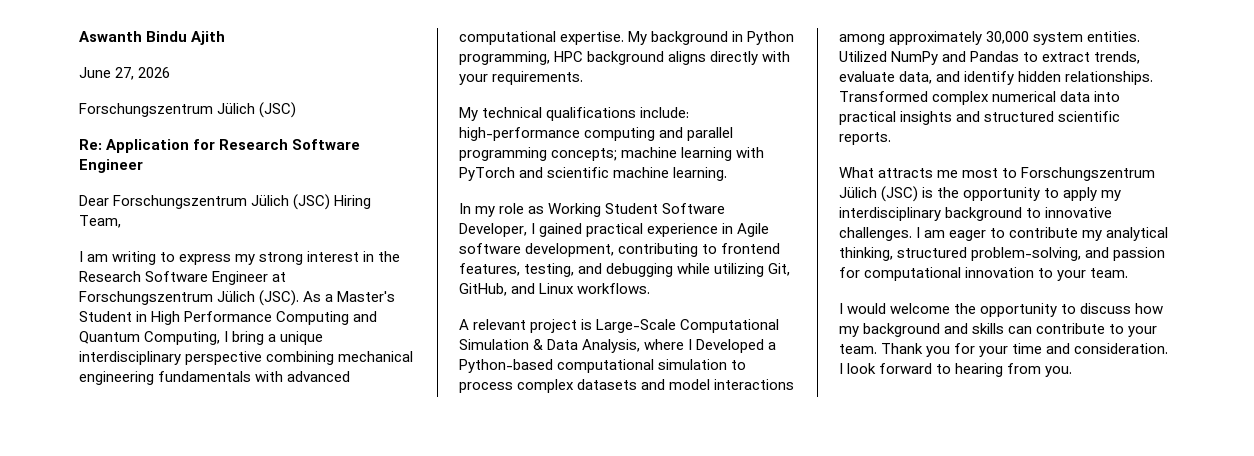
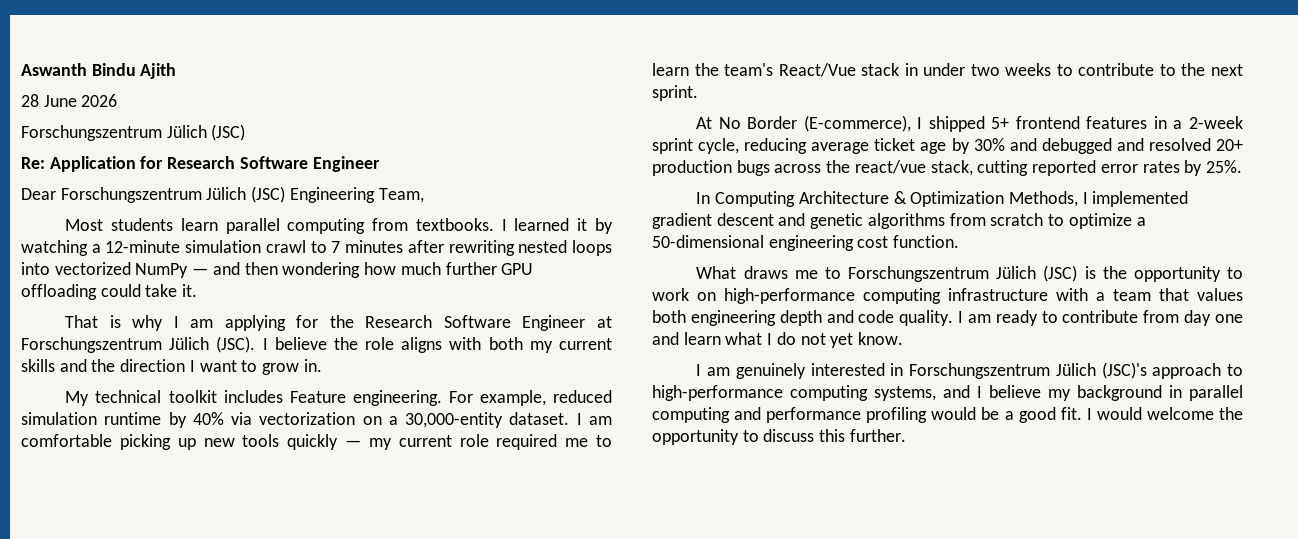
[79,67,135,80] June 27, -> [21,94,77,107] 28 June
[334,195,372,209] Hiring -> [289,187,375,203] Engineering
[79,251,375,265] I am writing to express my strong interest in -> [65,218,613,234] [21,240,613,256] [21,262,534,278] [21,284,198,300] [65,315,319,331] Most students learn parallel computing from textbooks. I learned it by watching a 12-minute simulation crawl to 7 minutes after rewriting nested loops into vectorized NumPy — and then wondering how much further GPU offloading could take it. // That is why I am applying for
[303,291,396,302] [79,311,378,325] [79,331,324,345] [79,351,414,365] [79,371,351,385] [459,31,795,45] [459,51,791,65] [459,71,584,85] [459,107,690,121] [459,127,734,141] [459,147,765,161] [459,167,728,181] [459,203,726,217] [459,223,770,237] [459,243,781,257] [459,263,791,277] [459,283,651,296] [459,319,780,333] [459,339,777,353] [459,359,747,373] [459,379,795,393] [839,31,1141,45] [839,51,1141,65] [839,71,1154,85] [839,91,1121,105] [839,111,1121,125] [839,132,891,145] [839,167,999,178] As a Master's Student in High Performance Computing and Quantum Computing, I bring a unique interdisciplinary perspective combining mechanical engineering fundamentals with advanced computational expertise. My background in Python programming, HPC background aligns directly with your requirements. // My technical qualifications include: high-performance computing and parallel programming concepts; machine learning with PyTorch and scientific machine learning. // In my role as Working Student Software Developer, I gained practical experience in Agile software development, contributing to frontend features, testing, and debugging while utilizing Git, GitHub, and Linux workflows. // A relevant project is Large-Scale Computational Simulation & Data Analysis, where I Developed a Python-based computational simulation to process complex datasets and model interactions among approximately 30,000 system entities. Utilized NumPy and Pandas to extract trends, evaluate data, and identify hidden relationships. Transformed complex numerical data into practical insights and structured scientific reports. // What attracts me most -> [262,337,612,353] [21,359,322,375] [65,390,612,406] [21,412,612,428] [21,434,612,450] [652,63,1243,77] [652,85,698,101] [696,115,1243,132] [652,138,1243,154] [652,160,1242,176] [696,191,1189,207] [652,213,1146,229] [652,235,960,251] [696,266,818,279] I believe the role aligns with both my current skills and the direction I want to grow in. // My technical toolkit includes Feature engineering. For example, reduced simulation runtime by 40% via vectorization on a 30,000-entity dataset. I am comfortable picking up new tools quickly — my current role required me to learn the team's React/Vue stack in under two weeks to contribute to the next sprint. // At No Border (E-commerce), I shipped 5+ frontend features in a 2-week sprint cycle, reducing average ticket age by 30% and debugged and resolved 20+ production bugs across the react/vue stack, cutting reported error rates by 25%. // In Computing Architecture & Optimization Methods, I implemented gradient descent and genetic algorithms from scratch to optimize a 50-dimensional engineering cost function. // What draws me
[1063,187,1122,201] [839,207,1113,221] [839,227,1169,241] [839,247,1166,261] [839,267,1129,281] apply my interdisciplinary background to innovative challenges. I am eager to contribute my analytical thinking, structured problem-solving, and passion for computational innovation to your team. // -> [652,288,1243,304] [652,310,1243,326] [652,332,904,348] [696,362,1243,379] [652,385,1243,401] [652,407,1082,423] work on high-performance computing infrastructure with a team that values both engineering depth and code quality. I am ready to contribute from day one and learn what I do not yet know. // I am genuinely interested in Forschungszentrum Jülich (JSC)'s approach to high-performance computing systems, and I believe my background in parallel computing and performance profiling would be a good fit.
[1135,303,1164,314] [839,323,1158,337] [839,343,1169,357] [839,363,1073,377] how my background and skills can contribute to your team. Thank you for your time and consideration. I look forward to hearing from you. -> [819,429,906,442] this further.

